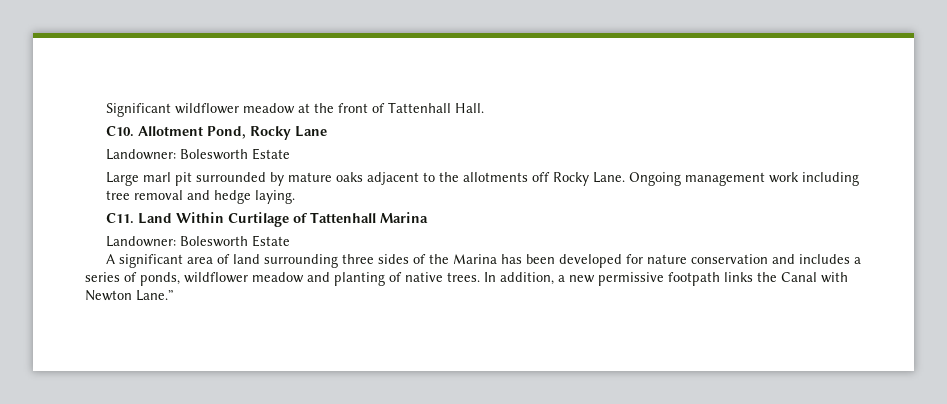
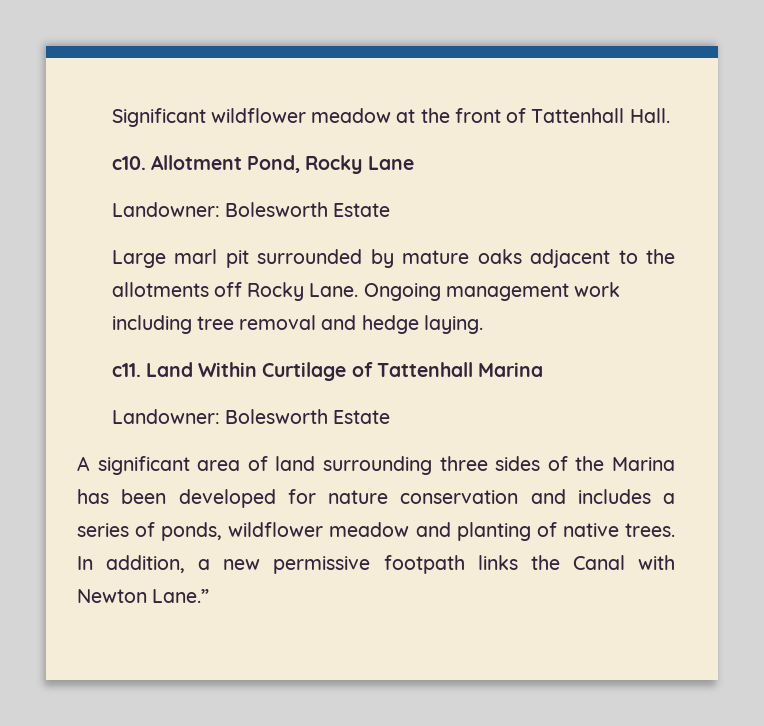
[106,126,135,137] C10. -> [111,156,146,170] c10.
[106,213,135,224] C11. -> [111,363,141,377] c11.

